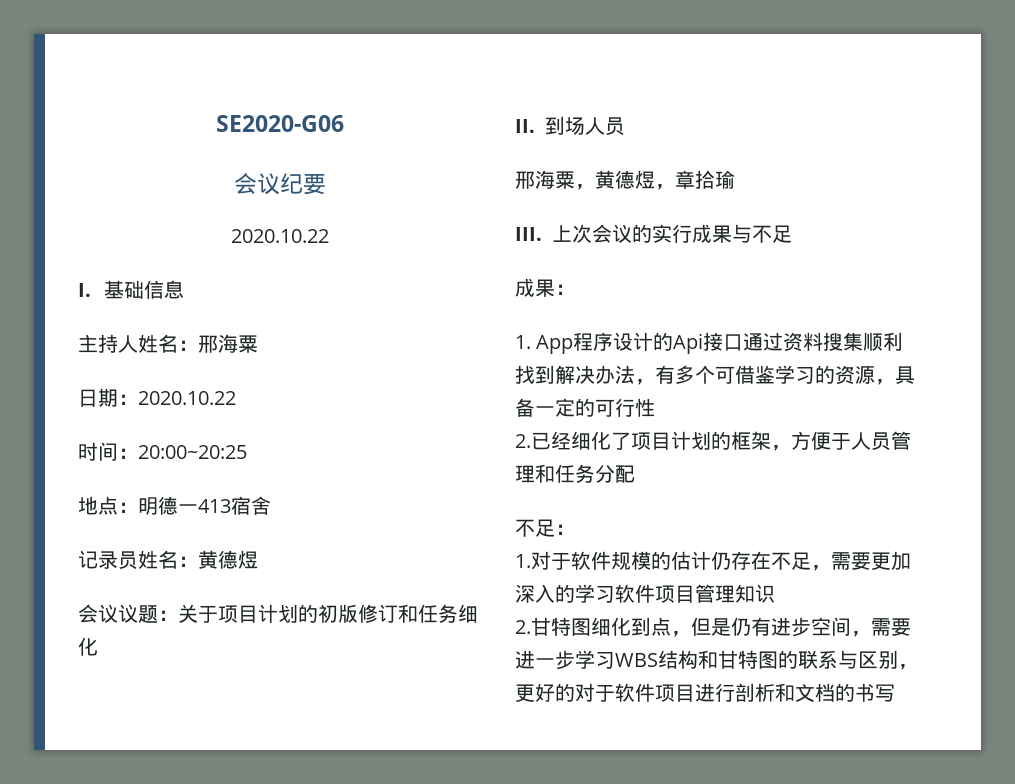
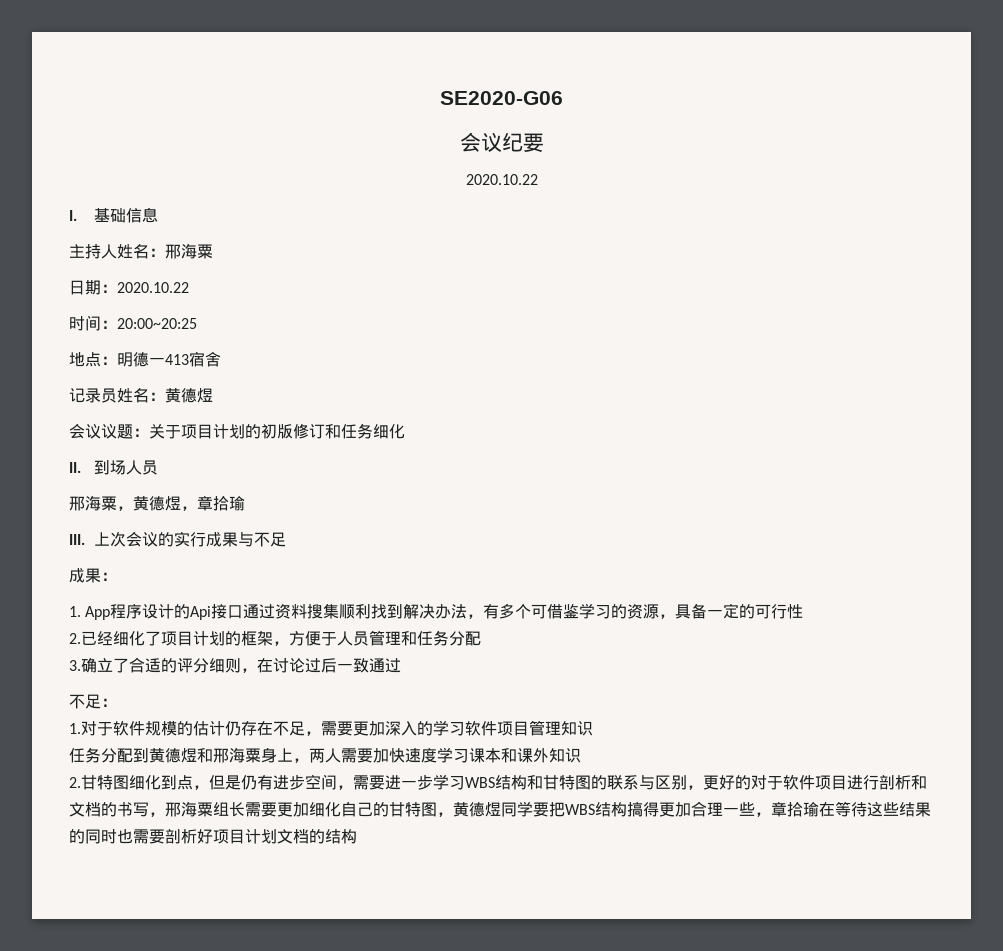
(635, 474) none -> [69,657,401,673] // 3.确立了合适的评分细则，在讨论过后一致通过
(775, 593) none -> [69,747,581,763] // 任务分配到黄德煜和邢海粟身上，两人需要加快速度学习课本和课外知识
(895, 693) none -> [149,801,931,817] [69,829,357,844] ，邢海粟组长需要更加细化自己的甘特图，黄德煜同学要把WBS结构搞得更加合理一些，章拾瑜在等待这些结果的同时也需要剖析好项目计划文档的结构

